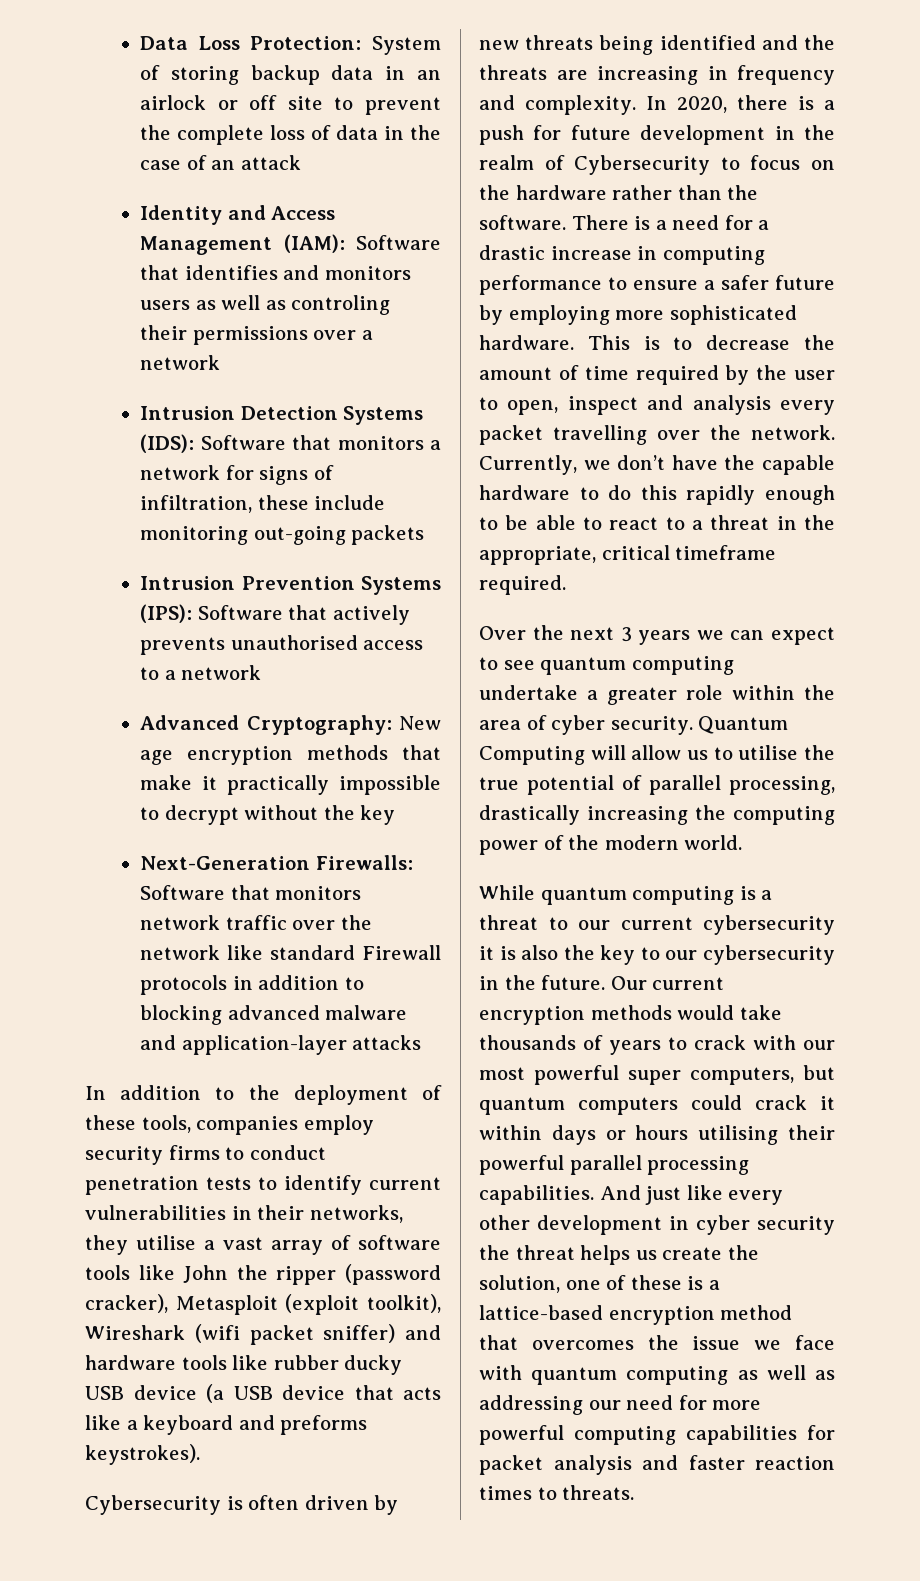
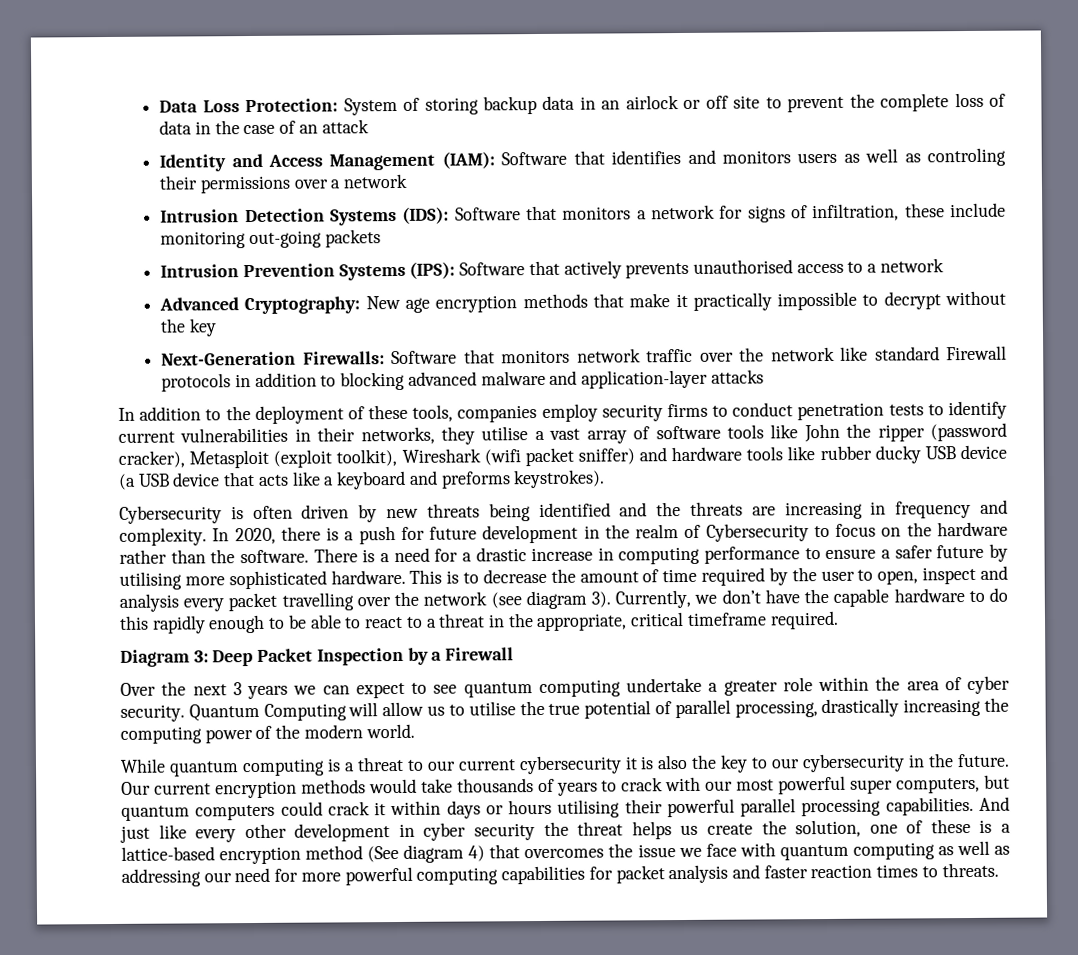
[508,305,610,325] employing -> [119,571,182,590] utilising
[751,425,835,440] network. -> [423,590,611,610] network (see diagram 3).
(566, 585) none -> [120,647,515,667] // Diagram 3: Deep Packet Inspection by a Firewall
(793, 1312) none -> [367,844,486,863] (See diagram 4)

